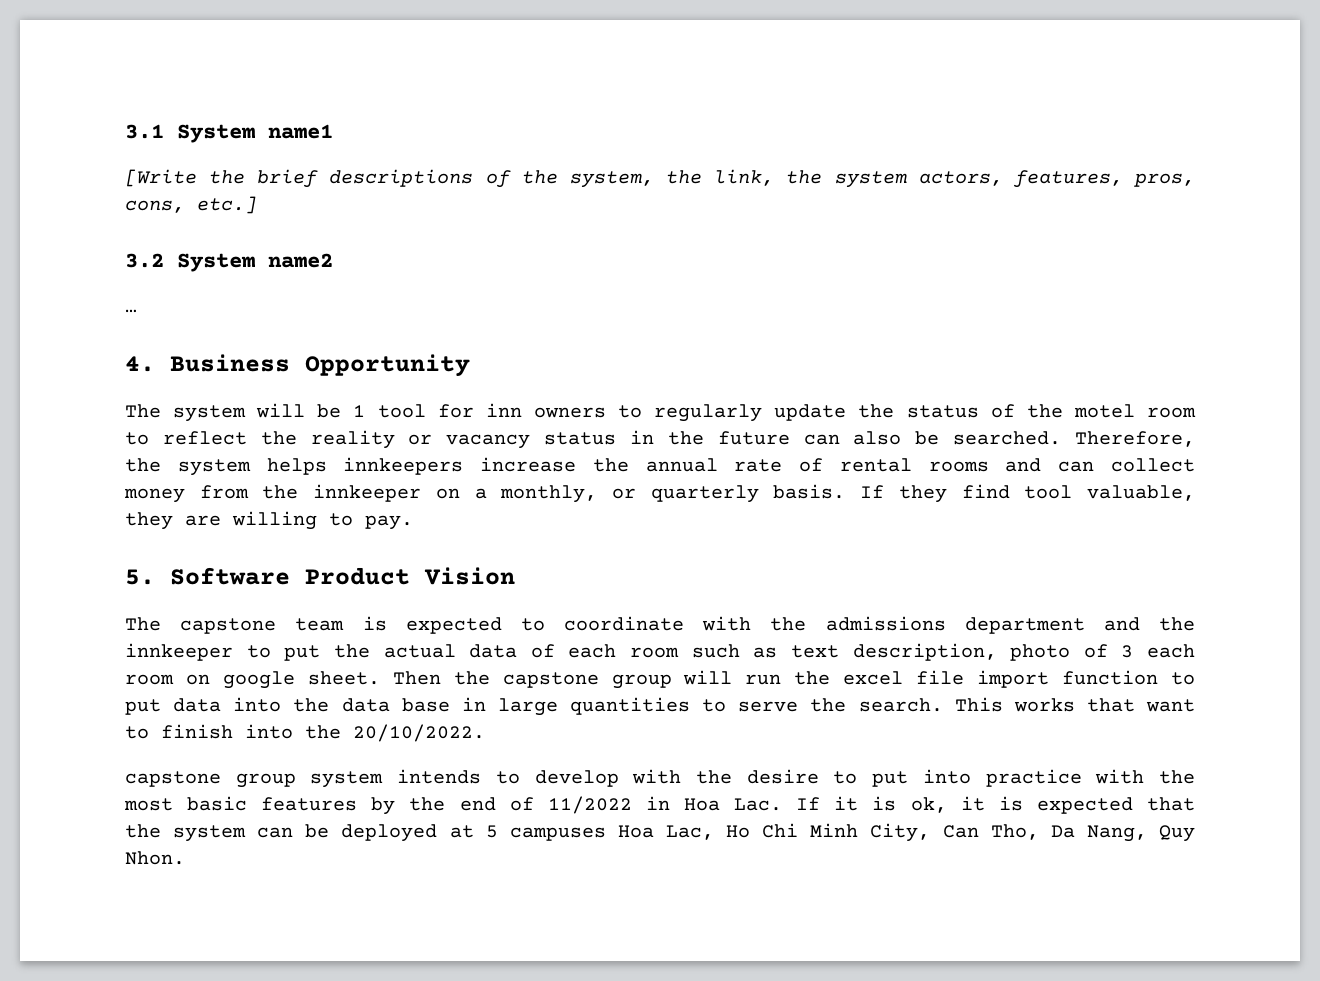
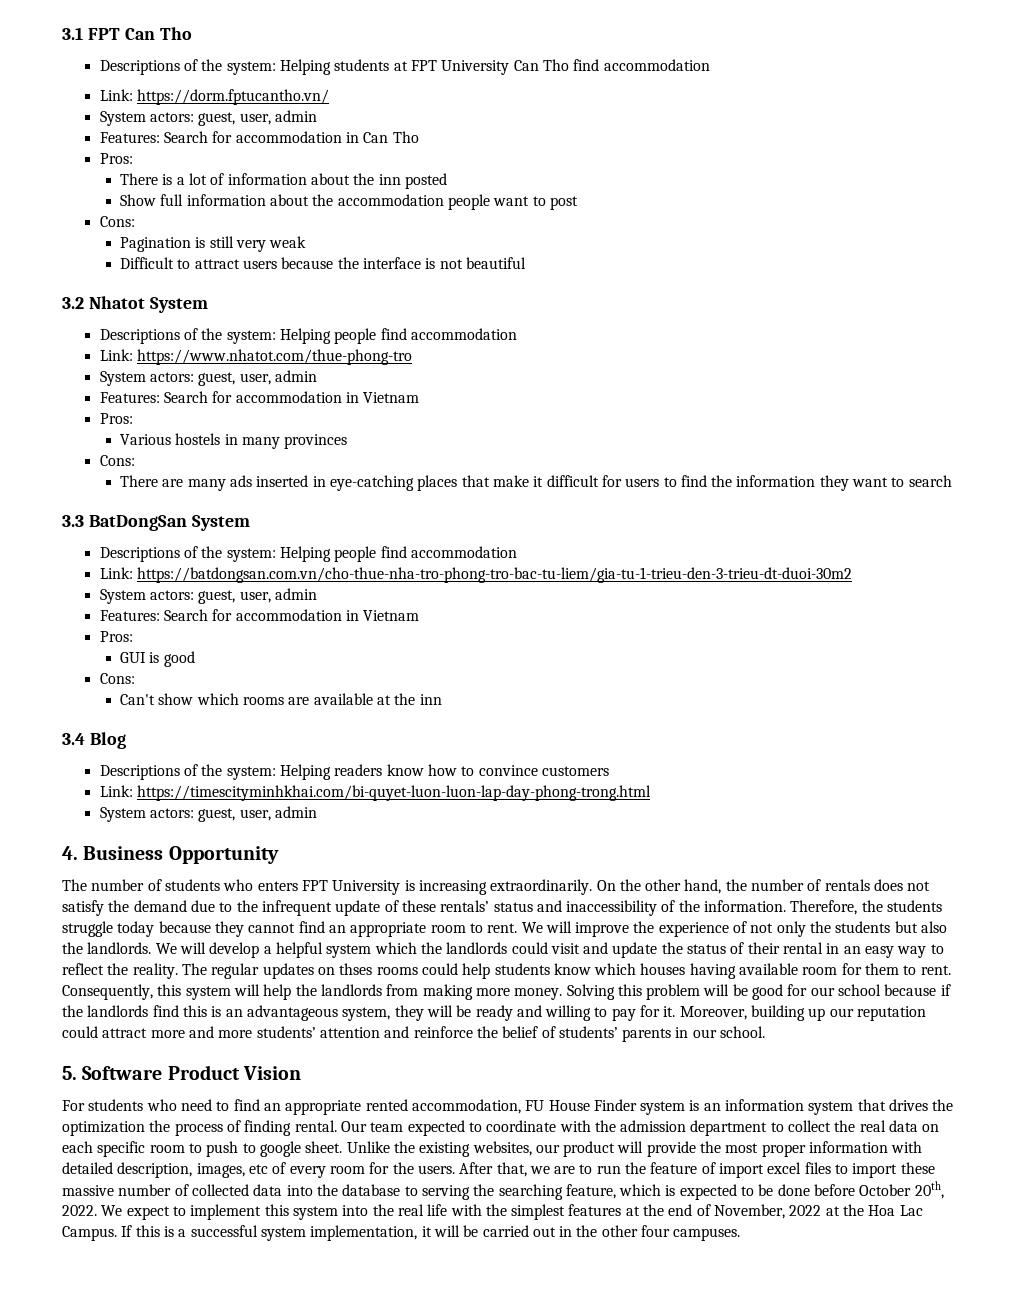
[177,124,333,143] [125,169,1196,188] [125,196,257,214] System name1 // [Write the brief descriptions of the system, the link, the system actors, features, pros, cons, etc.] -> [87,27,192,40] [99,59,710,75] [99,89,330,105] [99,110,318,126] [99,131,419,143] [99,153,133,164] [120,173,447,189] [120,194,578,210] [99,216,135,227] [120,236,307,252] [120,257,526,269] FPT Can Tho // Descriptions of the system: Helping students at FPT University Can Tho find accommodation // Link: https://dorm.fptucantho.vn/ // System actors: guest, user, admin // Features: Search for accommodation in Can Tho // Pros: // There is a lot of information about the inn posted // Show full information about the accommodation people want to post // Cons: // Pagination is still very weak // Difficult to attract users because the interface is not beautiful
[177,253,333,272] [125,309,137,313] [125,354,470,377] [125,403,1196,422] [125,430,1195,449] [125,457,1195,476] [124,484,1195,503] [125,511,413,530] [125,567,515,585] [125,616,387,634] System name2 // … // 4. Business Opportunity // The system will be 1 tool for inn owners to regularly update the status of the motel room to reflect the reality or vacancy status in the future can also be searched. Therefore, the system helps innkeepers increase the annual rate of rental rooms and can collect money from the innkeeper on a monthly, or quarterly basis. If they find tool valuable, they are willing to pay. // 5. Software Product Vision // The capstone team is -> [88,296,208,313] [99,328,518,344] [99,349,413,365] [99,370,318,386] [99,391,420,403] [99,413,133,424] [120,433,348,449] [99,455,135,466] [120,475,952,491] [62,515,250,531] [99,546,518,562] [99,567,853,583] [99,588,318,604] [99,609,420,621] [99,631,133,642] [120,651,195,667] [99,673,135,684] [120,693,442,705] [62,732,126,749] [99,764,610,780] [99,785,652,801] [99,806,318,822] [62,846,279,864] [62,879,931,895] [62,900,943,916] [62,921,948,937] [62,942,944,958] [62,963,951,979] [62,984,951,1000] [62,1005,927,1021] [62,1026,766,1042] [62,1065,302,1080] [62,1099,954,1115] [62,1120,404,1136] Nhatot System // Descriptions of the system: Helping people find accommodation // Link: https://www.nhatot.com/thue-phong-tro // System actors: guest, user, admin // Features: Search for accommodation in Vietnam // Pros: // Various hostels in many provinces // Cons: // There are many ads inserted in eye-catching places that make it difficult for users to find the information they want to search // 3.3 BatDongSan System // Descriptions of the system: Helping people find accommodation // Link: https://batdongsan.com.vn/cho-thue-nha-tro-phong-tro-bac-tu-liem/gia-tu-1-trieu-den-3-trieu-dt-duoi-30m2 // System actors: guest, user, admin // Features: Search for accommodation in Vietnam // Pros: // GUI is good // Cons: // Can't show which rooms are available at the inn // 3.4 Blog // Descriptions of the system: Helping readers know how to convince customers // Link: https://timescityminhkhai.com/bi-quyet-luon-luon-lap-day-phong-trong.html // System actors: guest, user, admin // 4. Business Opportunity // The number of students who enters FPT University is increasing extraordinarily. On the other hand, the number of rentals does not satisfy the demand due to the infrequent update of these rentals’ status and inaccessibility of the information. Therefore, the students struggle today because they cannot find an appropriate room to rent. We will improve the experience of not only the students but also the landlords. We will develop a helpful system which the landlords could visit and update the status of their rental in an easy way to reflect the reality. The regular updates on thses rooms could help students know which houses having available room for them to rent. Consequently, this system will help the landlords from making more money. Solving this problem will be good for our school because if the landlords find this is an advantageous system, they will be ready and willing to pay for it. Moreover, building up our reputation could attract more and more students’ attention and reinforce the belief of students’ parents in our school. // 5. Software Product Vision // For students who need to find an appropriate rented accommodation, FU House Finder system is an information system that drives the optimization the process of finding rental. Our team
[825,616,1195,634] [125,643,1195,661] [125,670,1195,689] [125,697,1195,716] [125,724,485,742] [125,769,1195,788] [124,796,1195,815] [125,823,1195,842] [125,851,185,865] admissions department and the innkeeper to put the actual data of each room such as text description, photo of 3 each room on google sheet. Then the capstone group will run the excel file import function to put data into the data base in large quantities to serve the search. This works that want to finish into the 20/10/2022. // capstone group system intends to develop with the desire to put into practice with the most basic features by the end of 11/2022 in Hoa Lac. If it is ok, it is expected that the system can be deployed at 5 campuses Hoa Lac, Ho Chi Minh City, Can Tho, Da Nang, Quy Nhon. -> [620,1120,940,1136] [62,1141,923,1157] [62,1162,935,1178] [62,1181,944,1200] [62,1204,923,1220] [62,1225,741,1241] admission department to collect the real data on each specific room to push to google sheet. Unlike the existing websites, our product will provide the most proper information with detailed description, images, etc of every room for the users. After that, we are to run the feature of import excel files to import these massive number of collected data into the database to serving the searching feature, which is expected to be done before October 20th, 2022. We expect to implement this system into the real life with the simplest features at the end of November, 2022 at the Hoa Lac Campus. If this is a successful system implementation, it will be carried out in the other four campuses.

